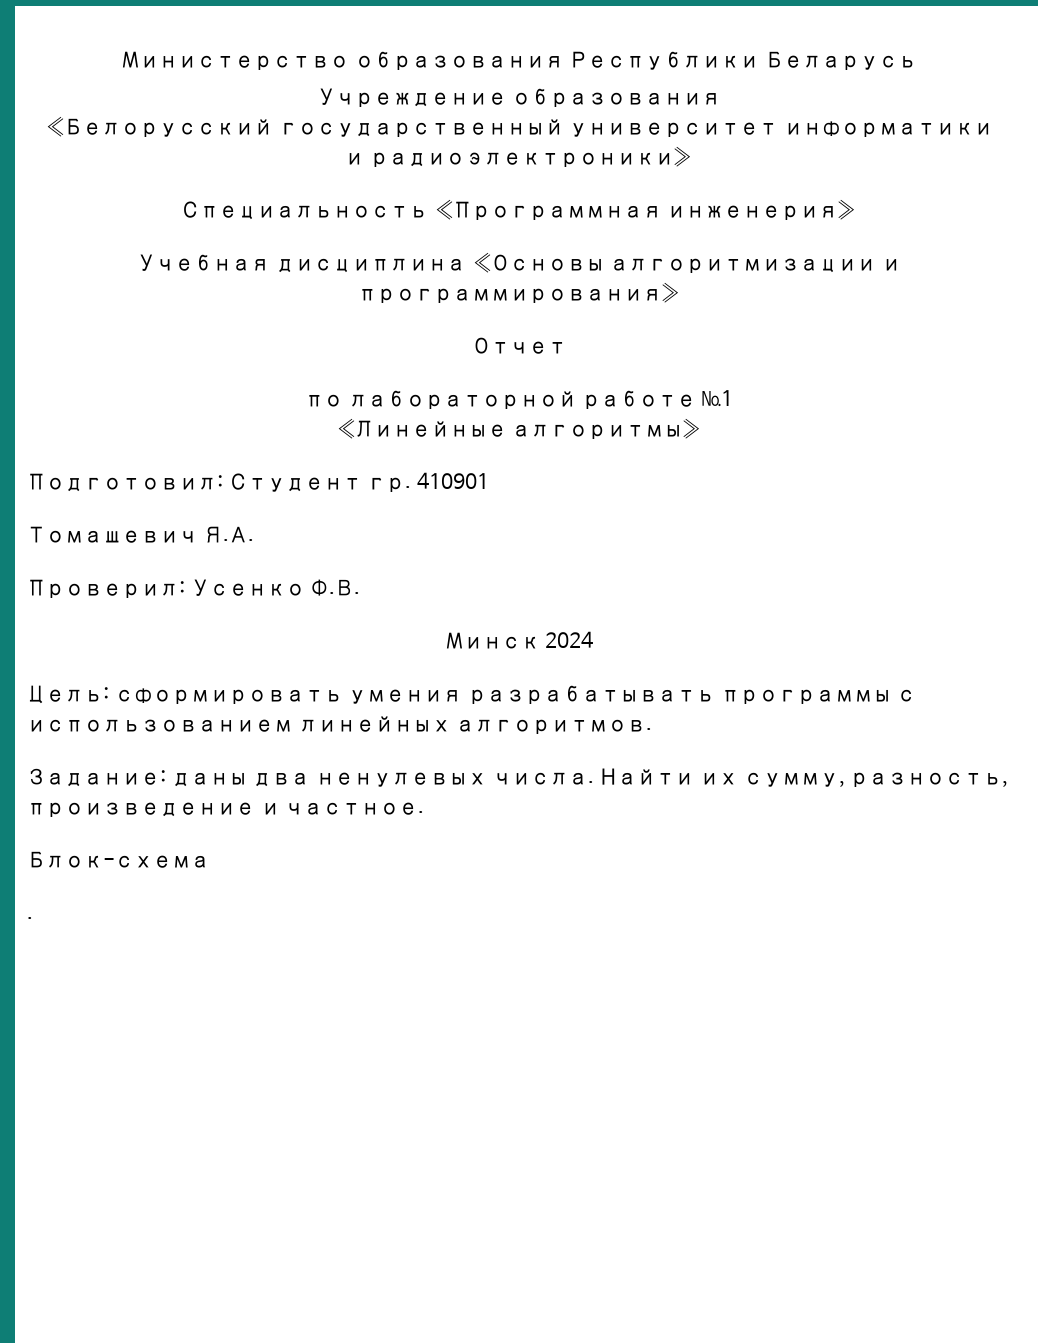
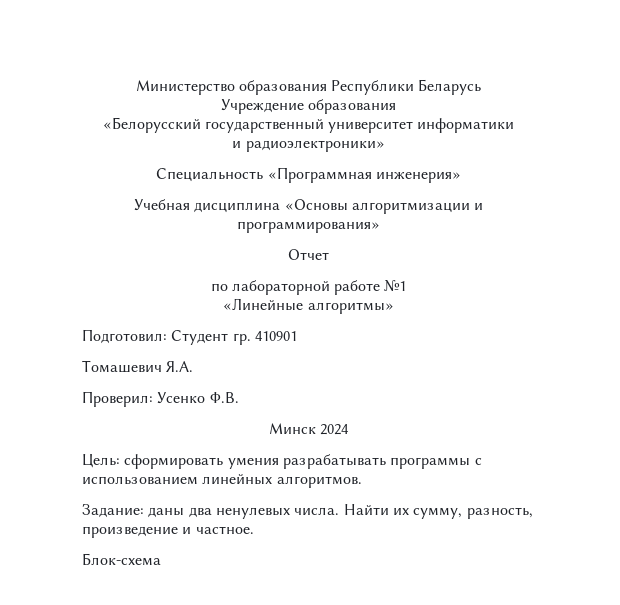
[27,917,33,919] // . -> (161, 559) none

